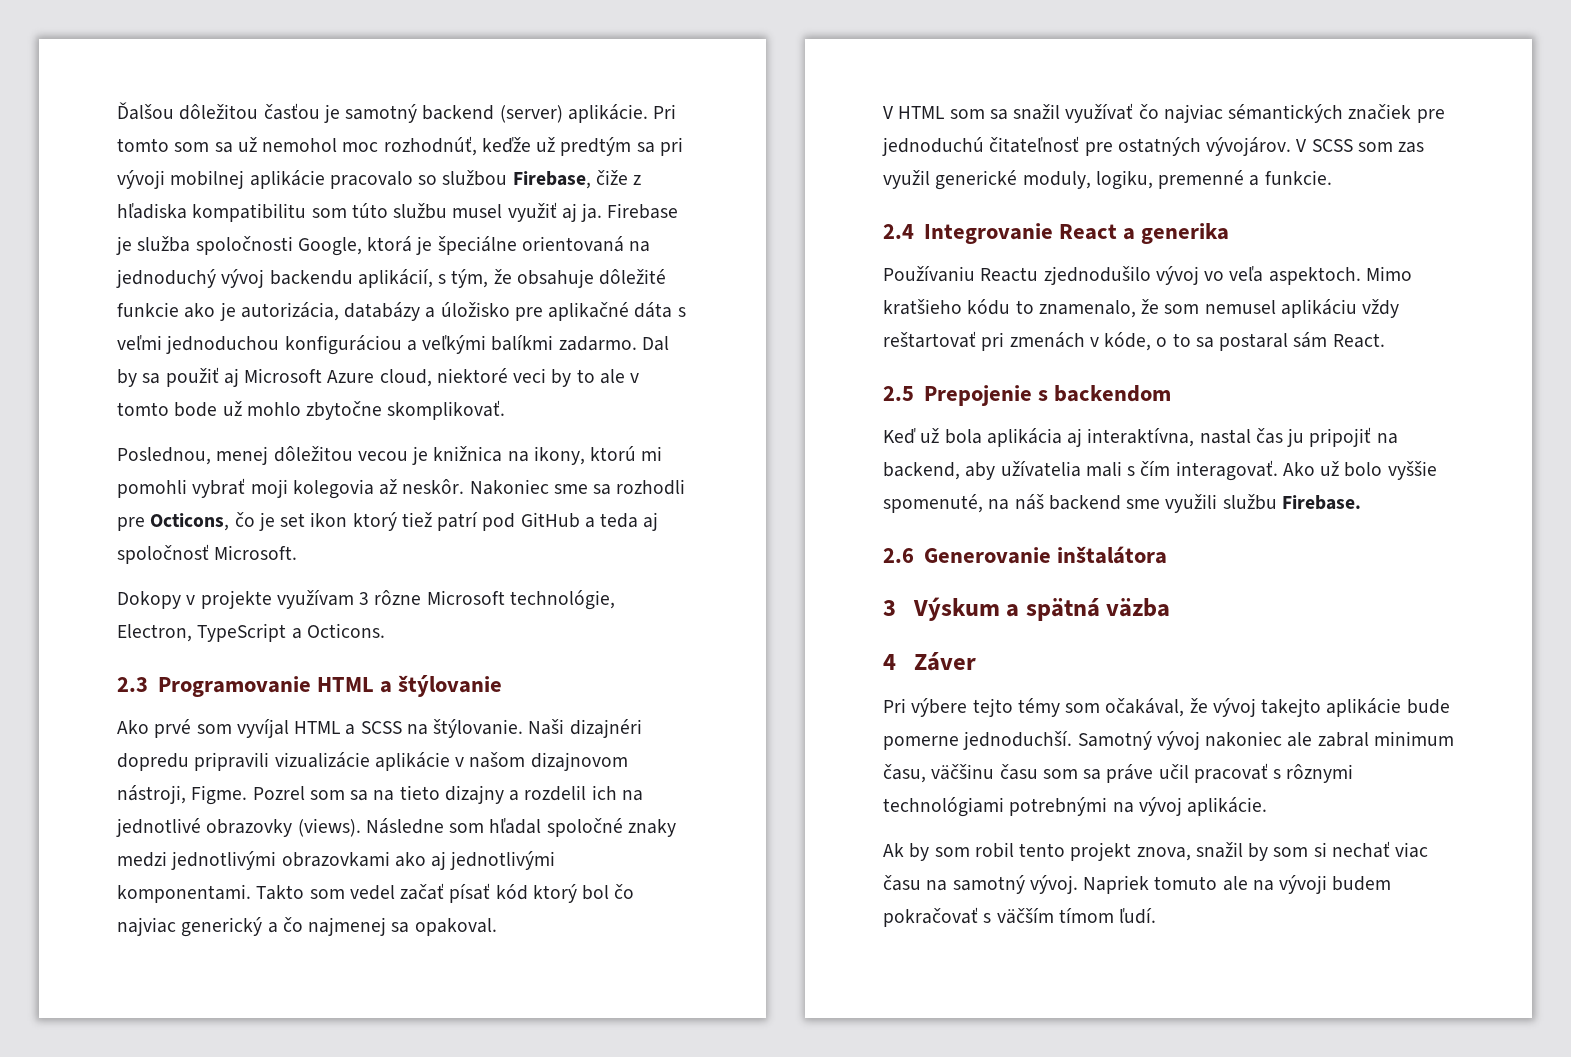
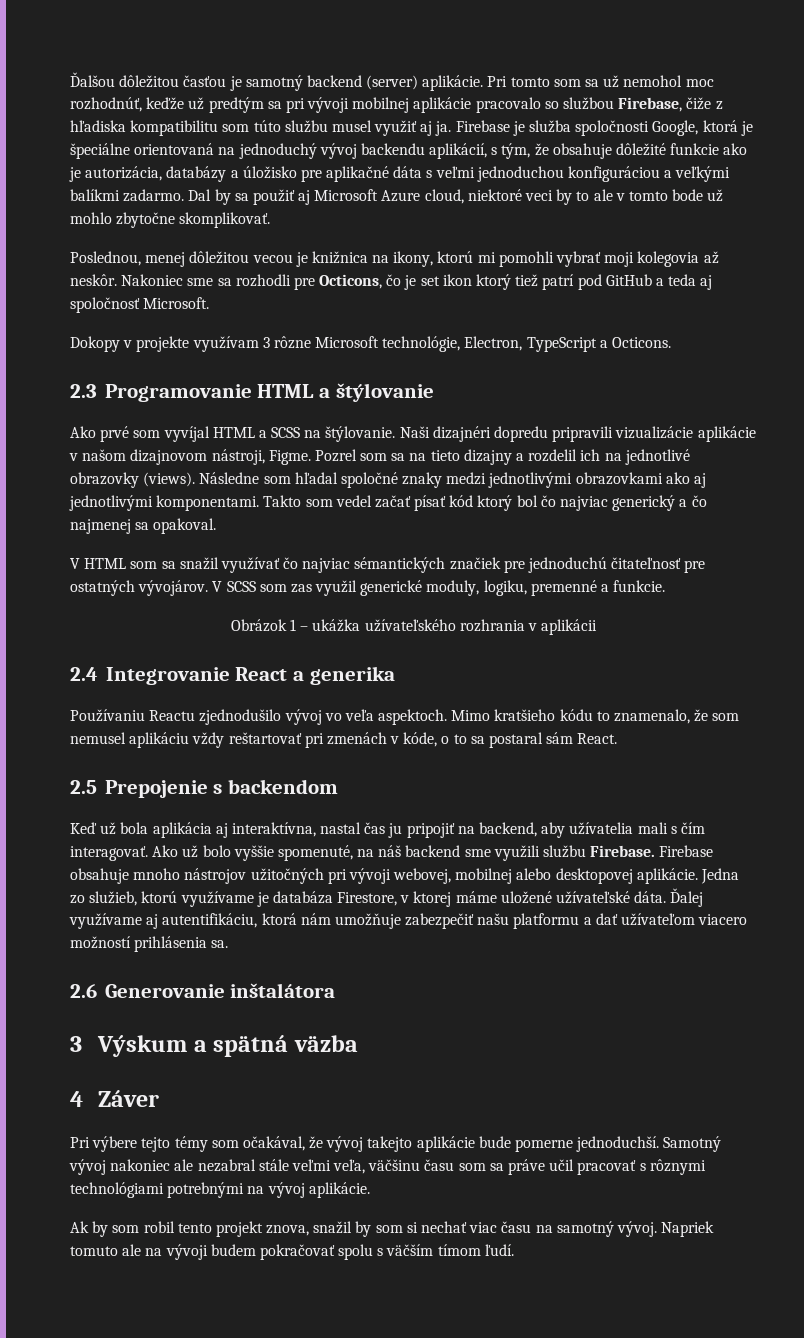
(1332, 177) none -> [230,619,598,635] // Obrázok 1 – ukážka užívateľského rozhrania v aplikácii
(1361, 502) none -> [659,845,714,857] [70,868,740,884] [70,888,704,907] [69,913,748,929] [70,936,229,952] Firebase obsahuje mnoho nástrojov užitočných pri vývoji webovej, mobilnej alebo desktopovej aplikácie. Jedna zo služieb, ktorú využívame je databáza Firestore, v ktorej máme uložené užívateľské dáta. Ďalej využívame aj autentifikáciu, ktorá nám umožňuje zabezpečiť našu platformu a dať užívateľom viacero možností prihlásenia sa.
[1317,731,1454,747] [883,764,926,783] zabral minimum času, -> [197,1159,366,1174] nezabral stále veľmi veľa,
(978, 917) none -> [338,1244,374,1260] spolu

